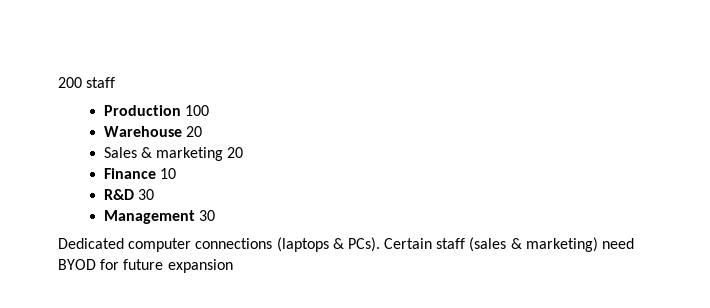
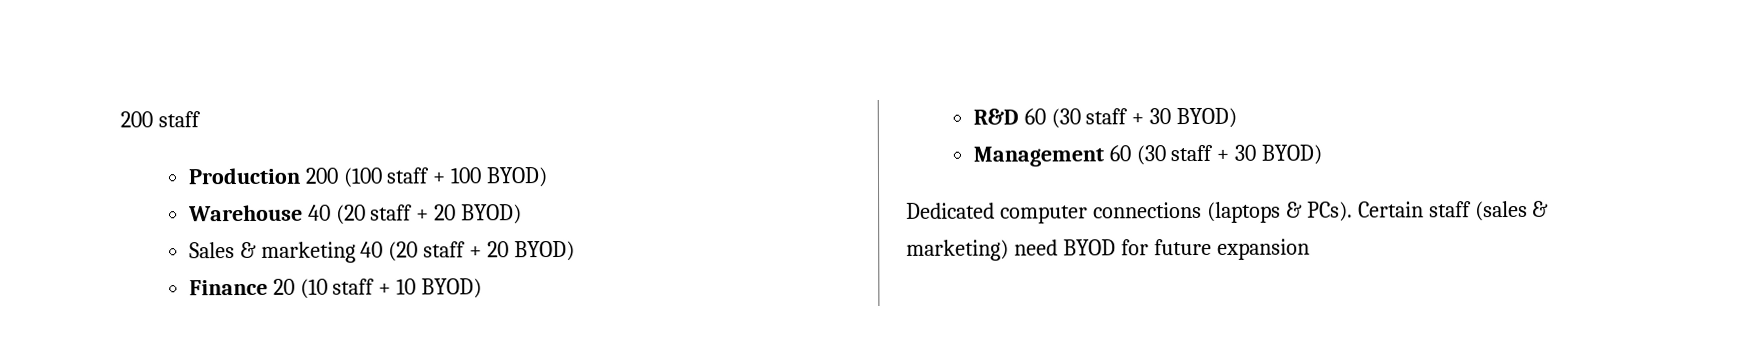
(181, 110) none -> [304,167,447,188] 200 (100 staff +
(209, 110) none -> [486,167,549,188] BYOD)
[185,126,202,137] 20 -> [307,204,523,225] 40 (20 staff + 20 BYOD)
[227,147,244,158] 20 -> [360,240,576,262] 40 (20 staff + 20 BYOD)
(156, 173) none -> [272,278,392,299] 20 (10 staff +
(176, 173) none -> [421,278,483,299] BYOD)
[137,189,154,200] 30 -> [1023,107,1238,129] 60 (30 staff + 30 BYOD)
[198,210,215,221] 30 -> [1108,144,1323,166] 60 (30 staff + 30 BYOD)

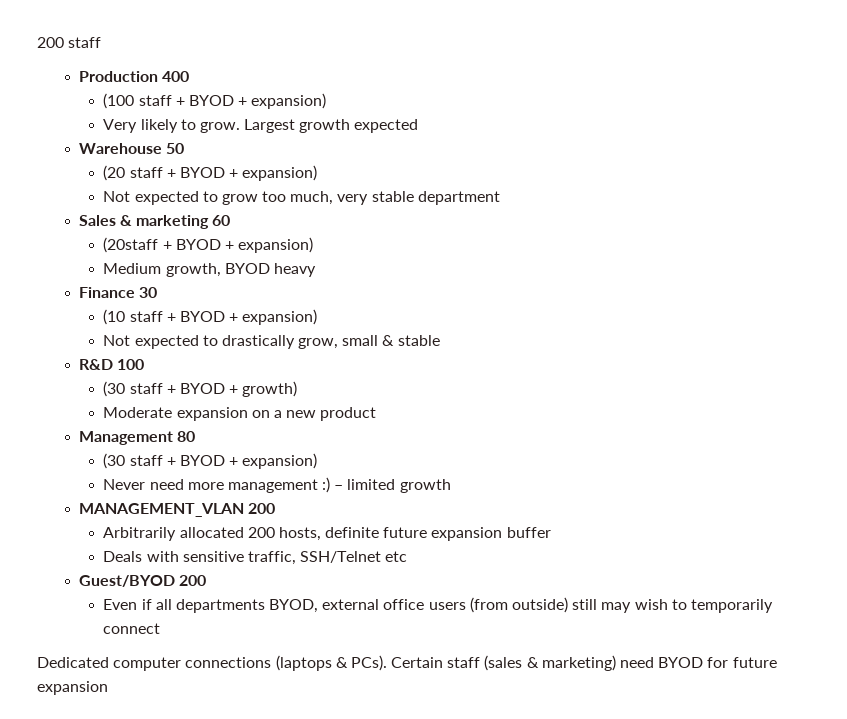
[304,167,339,184] 200 -> [161,71,189,82] 400 //
[450,167,549,188] 100 BYOD) -> [188,93,327,109] [103,119,419,133] BYOD + expansion) // Very likely to grow. Largest growth expected
[307,204,523,225] [188,240,576,263] 40 (20 staff + 20 BYOD) // Sales & marketing 40 (20 staff + 20 BYOD) -> [165,143,184,154] [103,165,318,181] [103,191,500,205] [78,215,231,229] [103,237,314,253] [103,263,316,277] 50 // (20 staff + BYOD + expansion) // Not expected to grow too much, very stable department // Sales & marketing 60 // (20staff + BYOD + expansion) // Medium growth, BYOD heavy
[272,278,295,295] 20 -> [138,287,157,298] 30 //
[396,278,483,299] 10 BYOD) -> [179,309,318,325] [103,335,440,349] BYOD + expansion) // Not expected to drastically grow, small & stable
[1023,107,1238,129] 60 (30 staff + 30 BYOD) -> [116,359,144,370] [103,381,298,397] [103,407,377,421] 100 // (30 staff + BYOD + growth) // Moderate expansion on a new product
[1108,144,1323,166] 60 (30 staff + 30 BYOD) -> [176,431,195,442] [103,453,318,469] [103,477,451,493] [78,503,275,517] [103,527,551,541] [103,551,408,565] [78,575,206,587] [103,597,773,613] [103,623,161,634] 80 // (30 staff + BYOD + expansion) // Never need more management :) – limited growth // MANAGEMENT_VLAN 200 // Arbitrarily allocated 200 hosts, definite future expansion buffer // Deals with sensitive traffic, SSH/Telnet etc // Guest/BYOD 200 // Even if all departments BYOD, external office users (from outside) still may wish to temporarily connect

